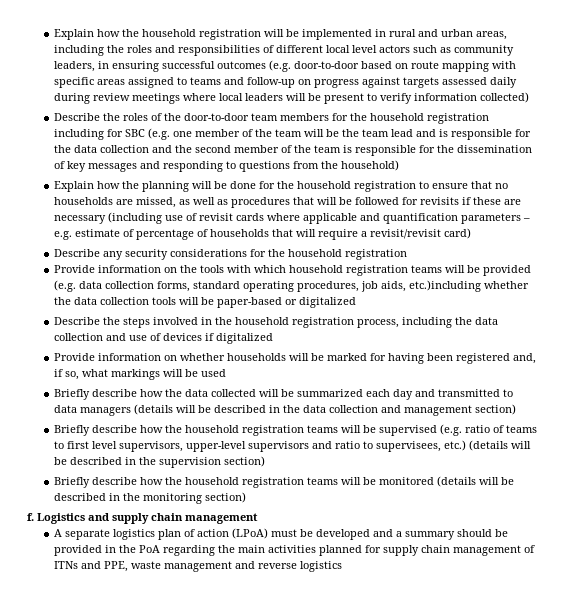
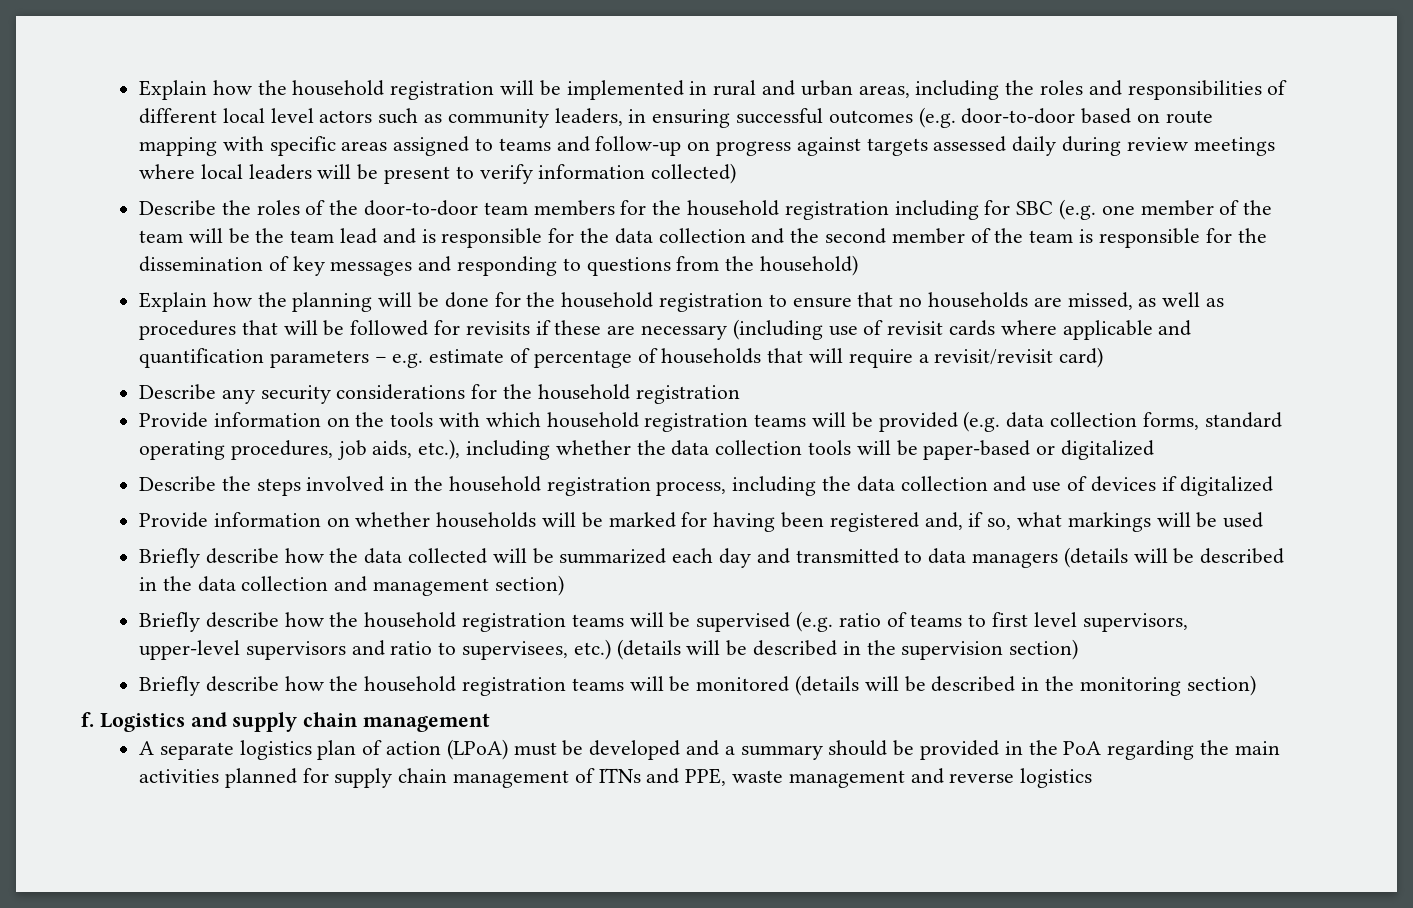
[409,280,482,292] etc.)including -> [418,439,551,460] etc.), including

